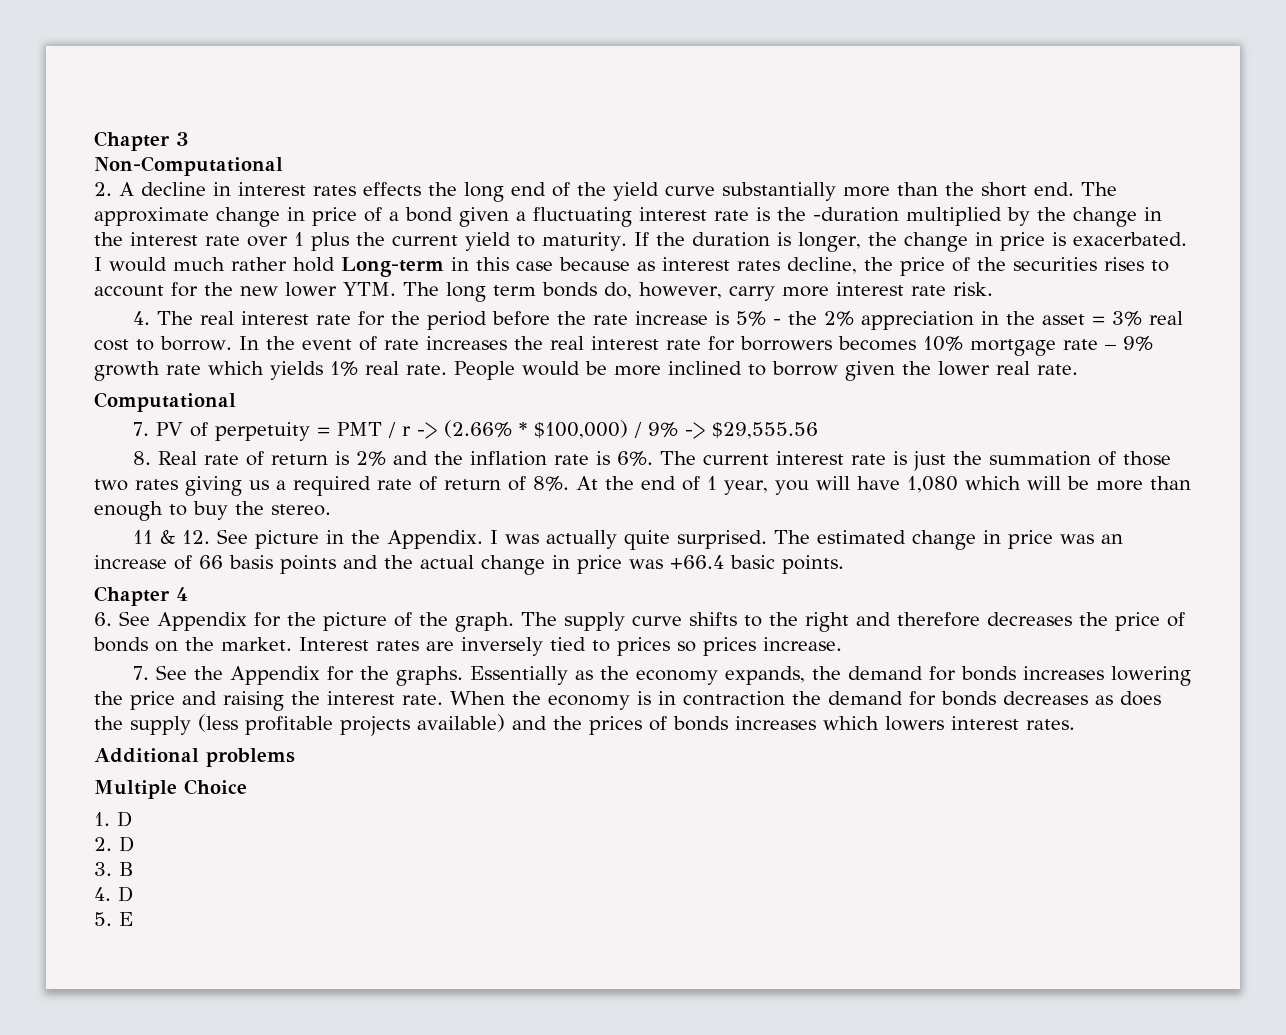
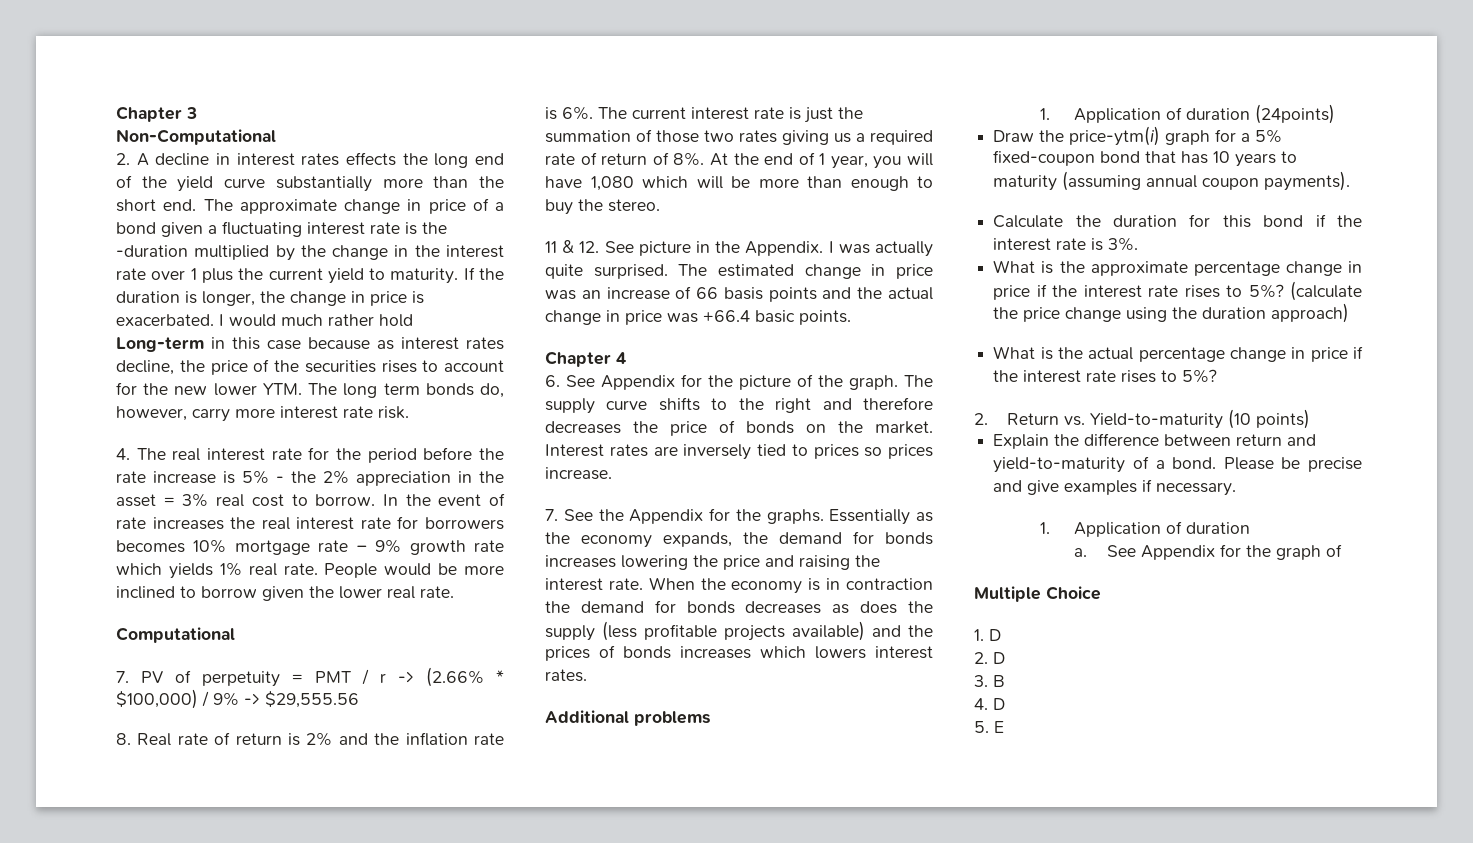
(295, 757) none -> [1040,104,1335,124] [993,126,1283,146] [993,150,1298,167] [993,171,1351,191] [993,214,1362,228] [993,237,1139,251] [993,260,1362,276] [993,281,1362,301] [993,303,1350,323] [993,346,1363,362] [993,369,1218,383] [974,409,1311,429] [993,433,1317,449] [993,456,1362,473] [993,479,1237,496] [1040,521,1250,537] [1073,544,1342,560] // 1. Application of duration (24points) // Draw the price-ytm(i) graph for a 5% fixed-coupon bond that has 10 years to maturity (assuming annual coupon payments). // Calculate the duration for this bond if the interest rate is 3%. // What is the approximate percentage change in price if the interest rate rises to 5%? (calculate the price change using the duration approach) // What is the actual percentage change in price if the interest rate rises to 5%? // 2. Return vs. Yield-to-maturity (10 points) // Explain the difference between return and yield-to-maturity of a bond. Please be precise and give examples if necessary. // 1. Application of duration // a. See Appendix for the graph of

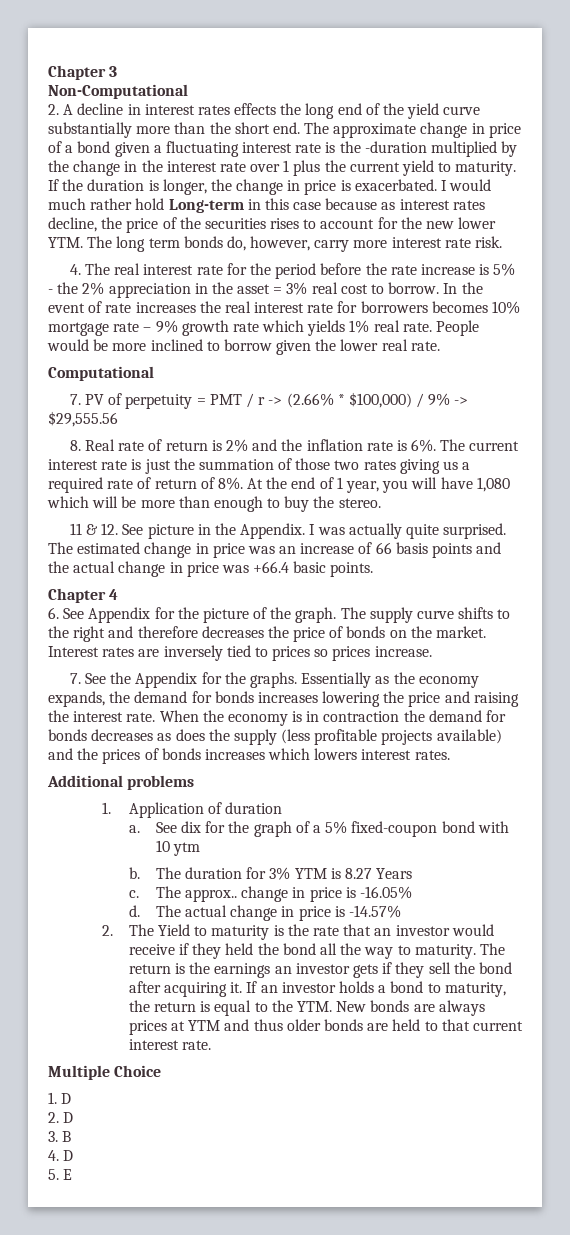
[1254,104,1335,124] [993,126,1283,146] [993,150,1298,167] [993,171,1351,191] [993,214,1362,228] [993,237,1139,251] [993,260,1362,276] [993,281,1362,301] [993,303,1350,323] [993,346,1363,362] [993,369,1218,383] [974,409,1311,429] [993,433,1317,449] [993,456,1362,473] [993,479,1237,496] [1040,521,1250,537] [1073,544,1342,560] (24points) // Draw the price-ytm(i) graph for a 5% fixed-coupon bond that has 10 years to maturity (assuming annual coupon payments). // Calculate the duration for this bond if the interest rate is 3%. // What is the approximate percentage change in price if the interest rate rises to 5%? (calculate the price change using the duration approach) // What is the actual percentage change in price if the interest rate rises to 5%? // 2. Return vs. Yield-to-maturity (10 points) // Explain the difference between return and yield-to-maturity of a bond. Please be precise and give examples if necessary. // 1. Application of duration // a. See Appendix for the graph of -> [128,821,509,837] [155,840,201,856] [128,867,413,880] [128,886,413,902] [128,905,402,921] [101,924,494,940] [128,943,505,959] [128,962,512,978] [128,981,506,997] [128,1000,485,1016] [128,1019,523,1035] [128,1039,212,1050] // a. See dix for the graph of a 5% fixed-coupon bond with 10 ytm // b. The duration for 3% YTM is 8.27 Years // c. The approx.. change in price is -16.05% // d. The actual change in price is -14.57% // 2. The Yield to maturity is the rate that an investor would receive if they held the bond all the way to maturity. The return is the earnings an investor gets if they sell the bond after acquiring it. If an investor holds a bond to maturity, the return is equal to the YTM. New bonds are always prices at YTM and thus older bonds are held to that current interest rate.

